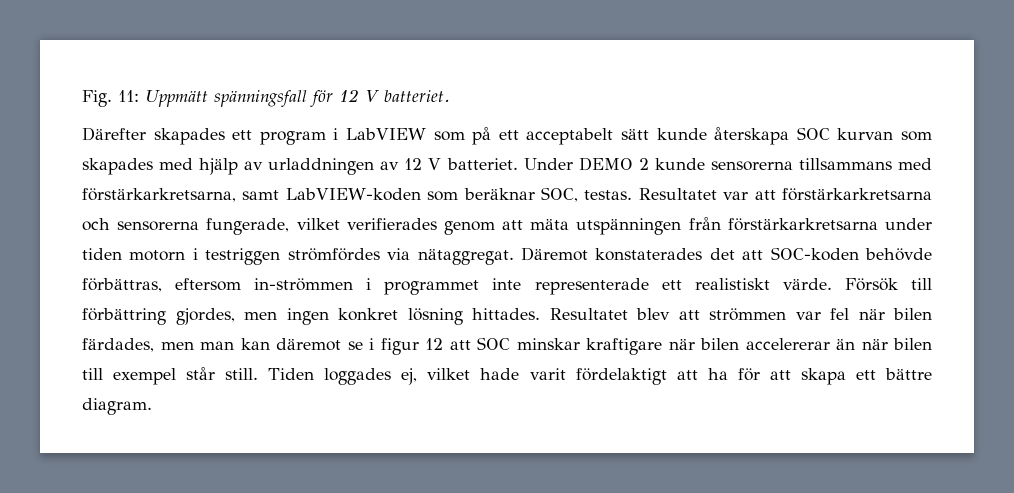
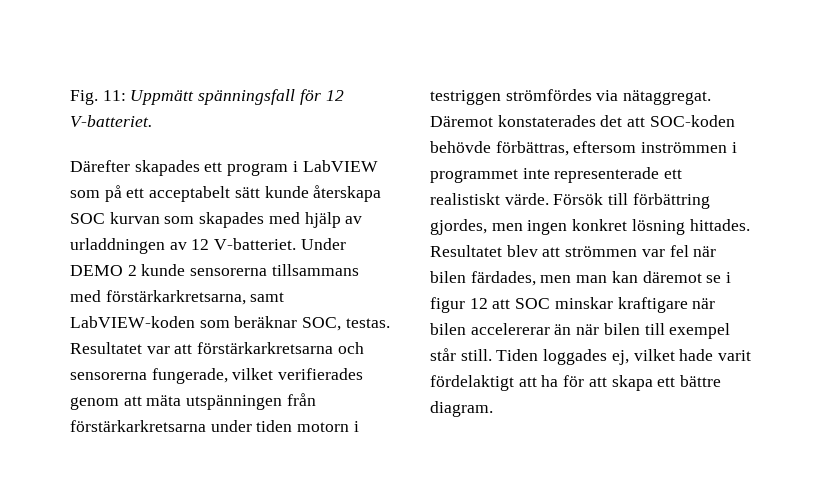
[365,90,450,102] V batteriet. -> [70,115,152,127] V-batteriet.
[428,158,518,170] V batteriet. -> [214,238,297,250] V-batteriet.
[254,278,354,291] in-strömmen -> [641,142,728,153] inströmmen

